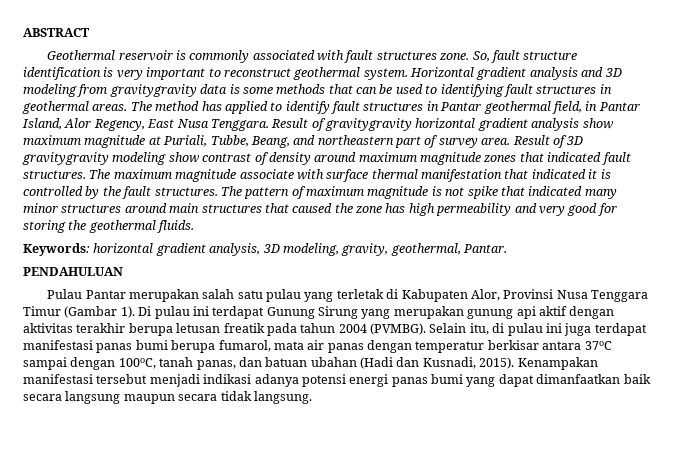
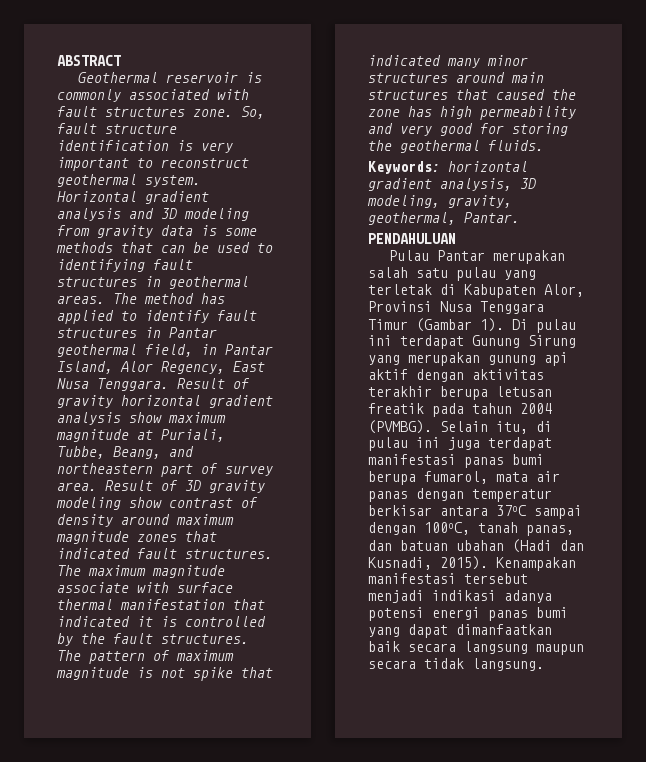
[109,84,197,97] gravitygravity -> [97,225,153,238] gravity
[325,118,412,131] gravitygravity -> [57,395,113,408] gravity
[22,152,109,165] gravitygravity -> [209,480,265,493] gravity

